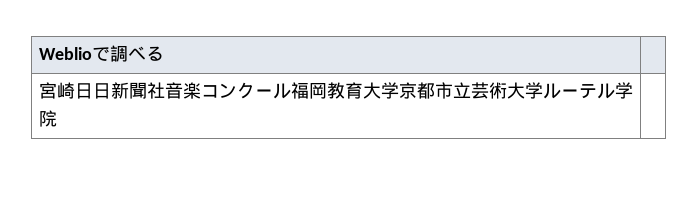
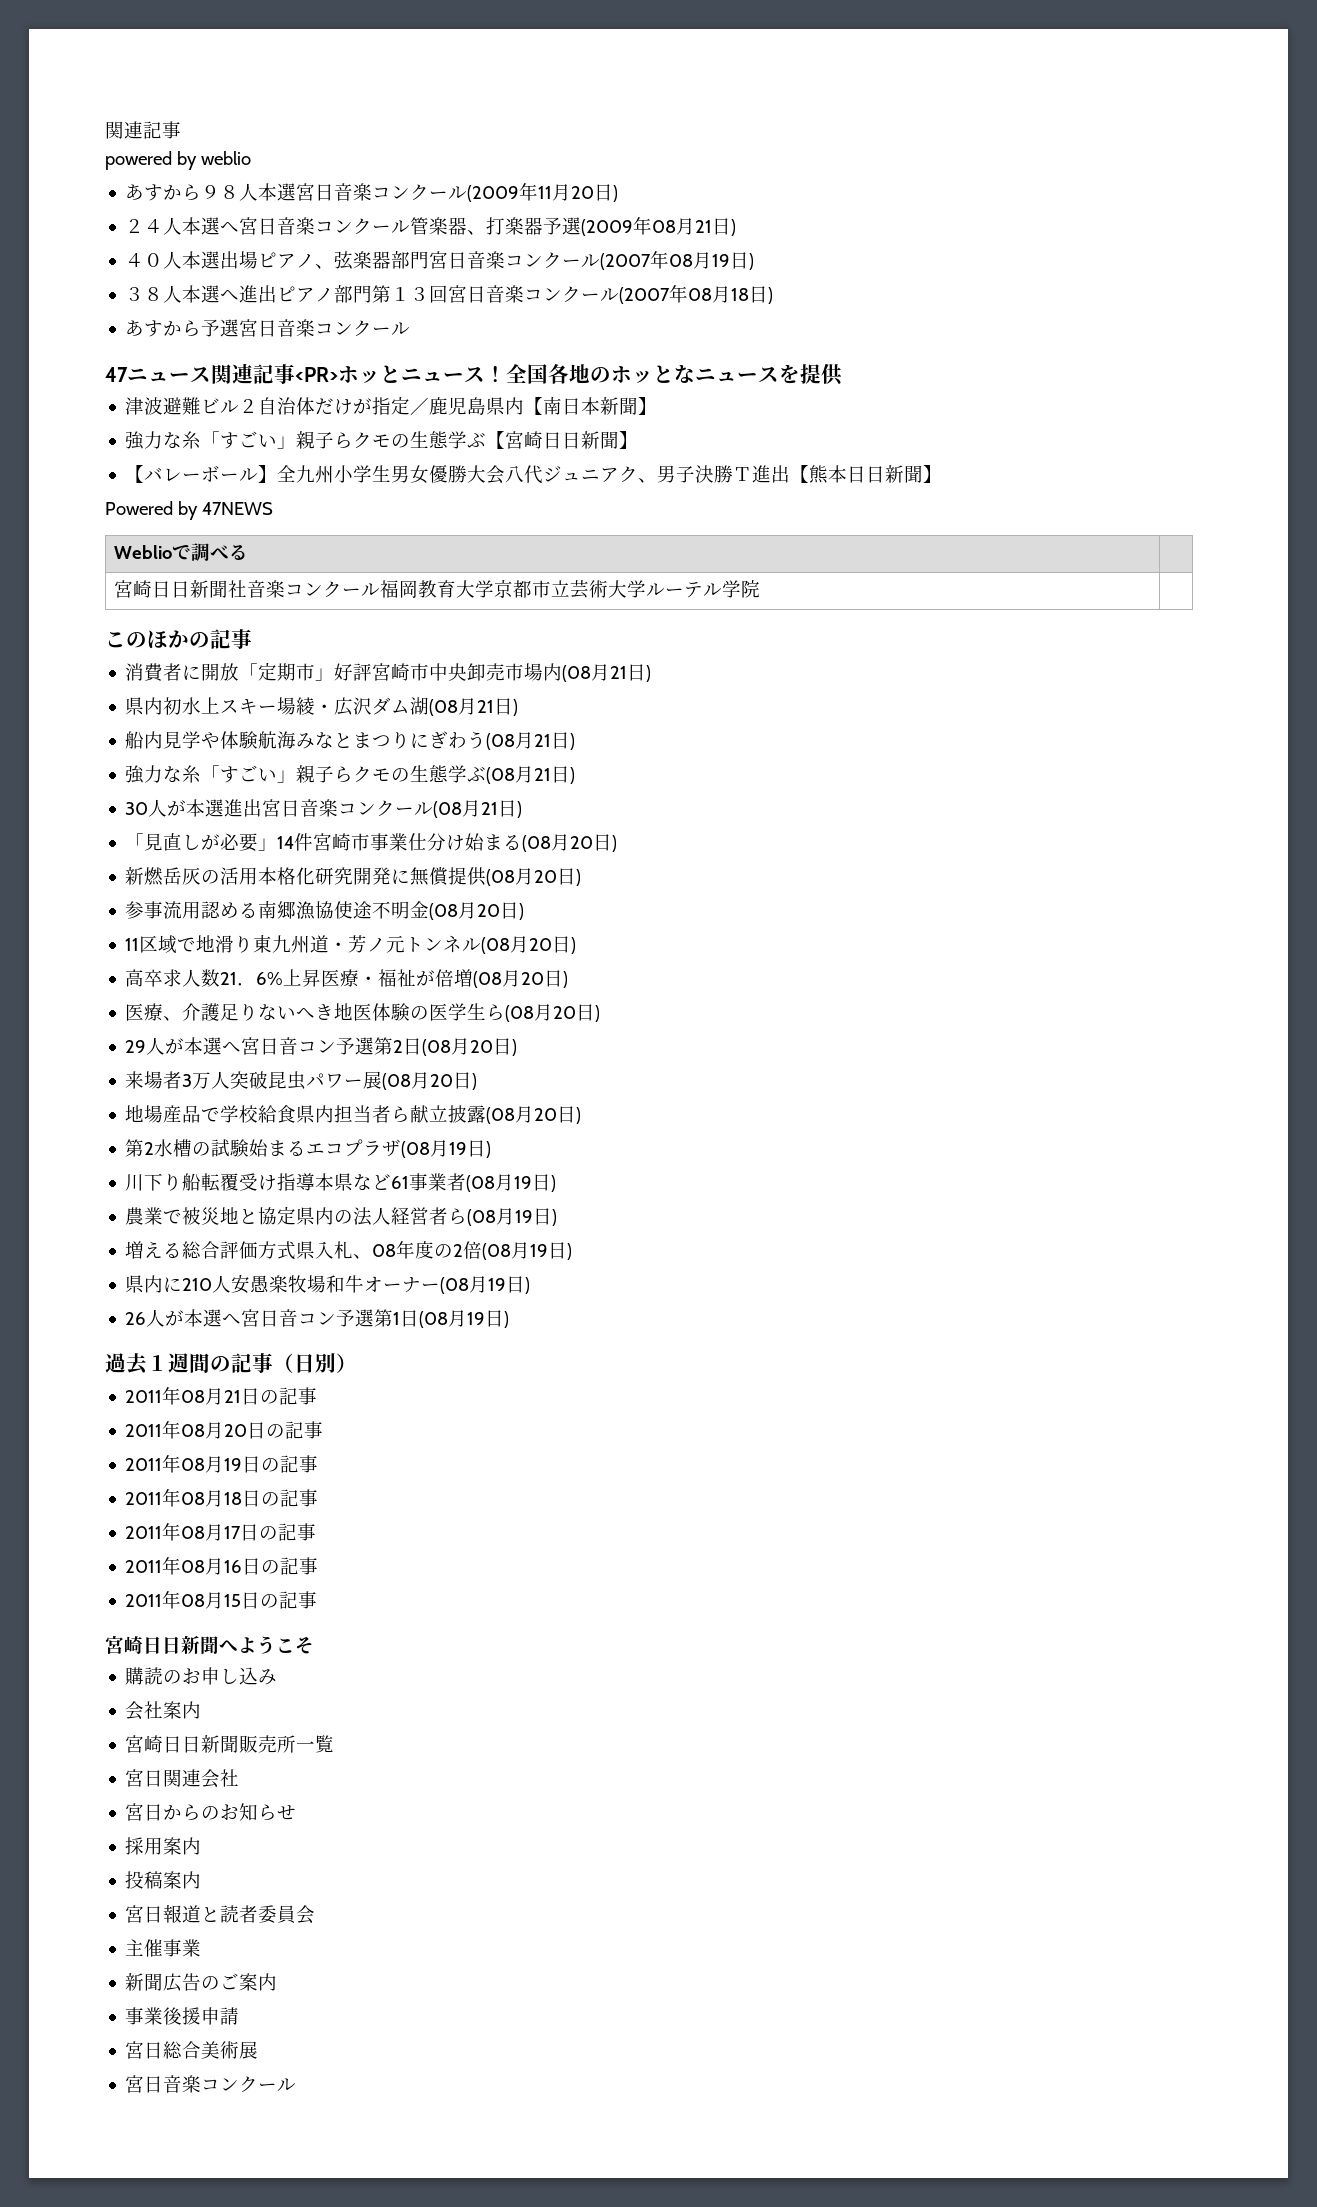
(38, 53) none -> [105,121,181,139] [105,151,251,170] [125,182,619,202] [125,216,737,236] [125,250,755,270] [125,284,774,304] [125,319,411,337] [105,363,843,386] [125,396,658,415] [125,431,639,450] [125,465,943,484] [105,501,273,520] 関連記事 // powered by weblio // あすから９８人本選宮日音楽コンクール(2009年11月20日) // ２４人本選へ宮日音楽コンクール管楽器、打楽器予選(2009年08月21日) // ４０人本選出場ピアノ、弦楽器部門宮日音楽コンクール(2007年08月19日) // ３８人本選へ進出ピアノ部門第１３回宮日音楽コンクール(2007年08月18日) // あすから予選宮日音楽コンクール // 47ニュース関連記事<PR>ホッとニュース！全国各地のホッとなニュースを提供 // 津波避難ビル２自治体だけが指定／鹿児島県内【南日本新聞】 // 強力な糸「すごい」親子らクモの生態学ぶ【宮崎日日新聞】 // 【バレーボール】全九州小学生男女優勝大会八代ジュニアク、男子決勝Ｔ進出【熊本日日新聞】 // Powered by 47NEWS //
(57, 118) none -> [105,629,252,649] [125,662,652,682] [125,697,519,716] [125,731,576,750] [125,765,576,784] [125,799,523,818] [125,833,618,852] [125,866,582,886] [125,900,525,920] [125,935,577,954] [125,969,569,988] [125,1003,601,1022] [125,1037,518,1056] [125,1071,478,1090] [125,1105,582,1124] [125,1139,492,1158] [125,1173,557,1192] [125,1206,558,1226] [125,1240,573,1260] [125,1274,531,1294] [125,1309,510,1328] [105,1353,357,1375] [125,1386,318,1405] [125,1420,324,1439] [125,1454,319,1473] [125,1488,319,1507] [125,1522,317,1541] [125,1556,319,1575] [125,1590,318,1609] [105,1635,314,1654] [125,1667,278,1685] [125,1701,202,1720] [125,1735,335,1753] [125,1769,240,1788] [125,1803,297,1821] [125,1837,202,1855] [125,1871,202,1889] [125,1904,316,1924] [125,1939,202,1957] [125,1973,278,1992] [125,2007,240,2025] [125,2041,259,2059] [125,2075,297,2093] // このほかの記事 // 消費者に開放「定期市」好評宮崎市中央卸売市場内(08月21日) // 県内初水上スキー場綾・広沢ダム湖(08月21日) // 船内見学や体験航海みなとまつりにぎわう(08月21日) // 強力な糸「すごい」親子らクモの生態学ぶ(08月21日) // 30人が本選進出宮日音楽コンクール(08月21日) // 「見直しが必要」14件宮崎市事業仕分け始まる(08月20日) // 新燃岳灰の活用本格化研究開発に無償提供(08月20日) // 参事流用認める南郷漁協使途不明金(08月20日) // 11区域で地滑り東九州道・芳ノ元トンネル(08月20日) // 高卒求人数21．6%上昇医療・福祉が倍増(08月20日) // 医療、介護足りないへき地医体験の医学生ら(08月20日) // 29人が本選へ宮日音コン予選第2日(08月20日) // 来場者3万人突破昆虫パワー展(08月20日) // 地場産品で学校給食県内担当者ら献立披露(08月20日) // 第2水槽の試験始まるエコプラザ(08月19日) // 川下り船転覆受け指導本県など61事業者(08月19日) // 農業で被災地と協定県内の法人経営者ら(08月19日) // 増える総合評価方式県入札、08年度の2倍(08月19日) // 県内に210人安愚楽牧場和牛オーナー(08月19日) // 26人が本選へ宮日音コン予選第1日(08月19日) // 過去１週間の記事（日別） // 2011年08月21日の記事 // 2011年08月20日の記事 // 2011年08月19日の記事 // 2011年08月18日の記事 // 2011年08月17日の記事 // 2011年08月16日の記事 // 2011年08月15日の記事 // 宮崎日日新聞へようこそ // 購読のお申し込み // 会社案内 // 宮崎日日新聞販売所一覧 // 宮日関連会社 // 宮日からのお知らせ // 採用案内 // 投稿案内 // 宮日報道と読者委員会 // 主催事業 // 新聞広告のご案内 // 事業後援申請 // 宮日総合美術展 // 宮日音楽コンクール

